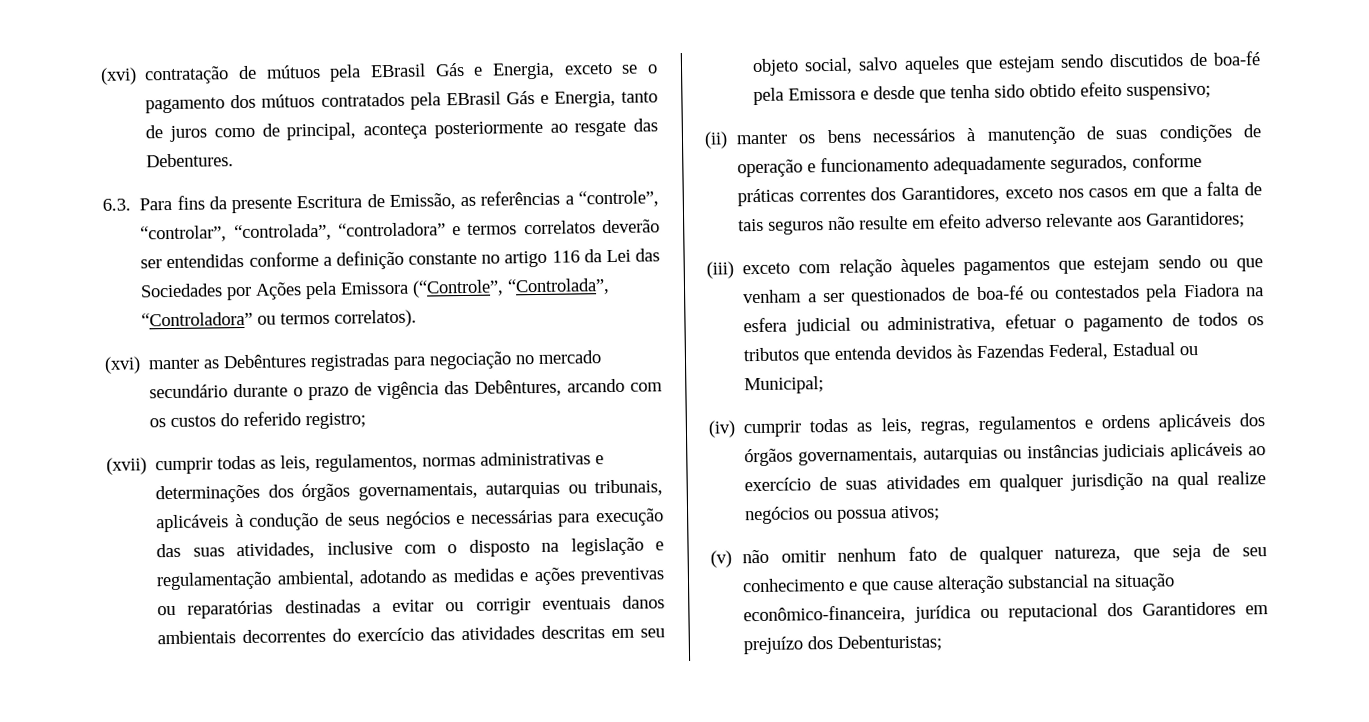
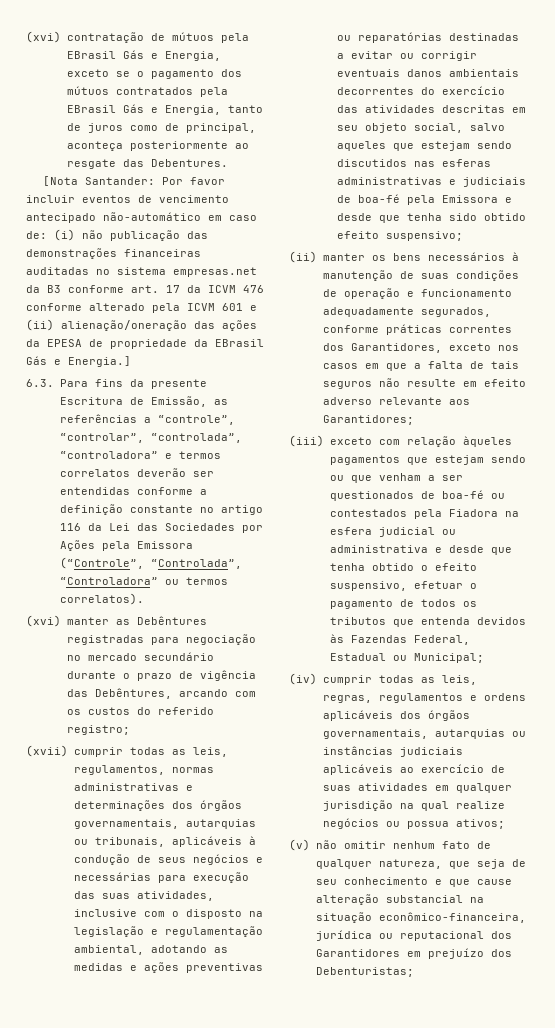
(235, 160) none -> [43,176,226,186] [26,195,229,203] [26,212,257,223] [26,229,208,241] [26,248,201,259] [26,267,257,277] [26,285,264,293] [26,303,257,313] [26,319,257,331] [26,339,264,349] [26,356,131,367] // [Nota Santander: Por favor incluir eventos de vencimento antecipado não-automático em caso de: (i) não publicação das demonstrações financeiras auditadas no sistema empresas.net da B3 conforme art. 17 da ICVM 476 conforme alterado pela ICVM 601 e (ii) alienação/oneração das ações da EPESA de propriedade da EBrasil Gás e Energia.]
(1184, 60) none -> [413,159,491,167] [336,177,526,187] nas esferas administrativas e judiciais
[887,315,997,334] administrativa, -> [329,545,512,555] [329,563,477,571] [329,581,407,591] administrativa e desde que tenha obtido o efeito suspensivo,

